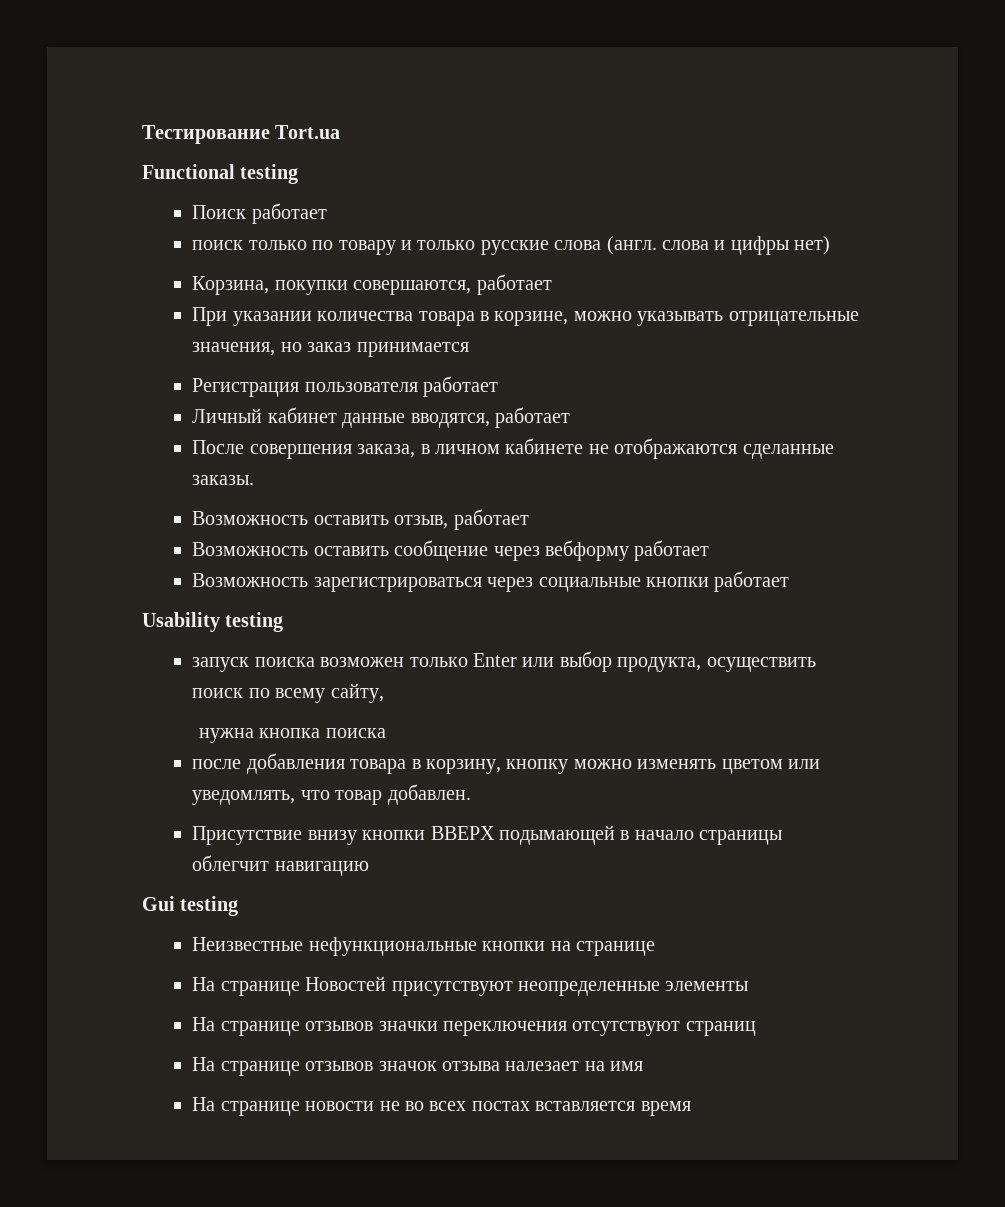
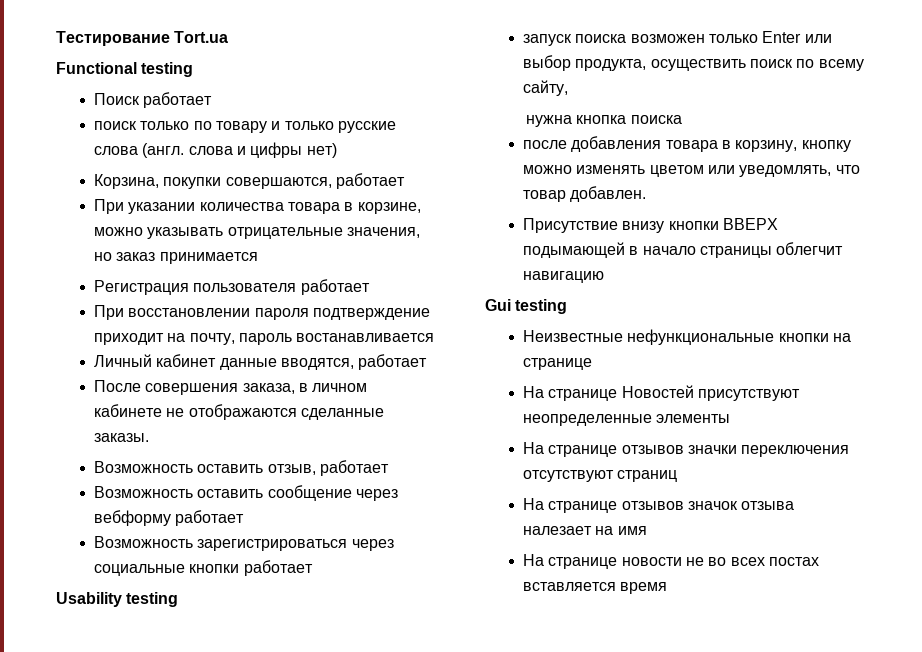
(499, 386) none -> [94,305,431,320] [94,333,435,345] // При восстановлении пароля подтверждение приходит на почту, пароль востанавливается

